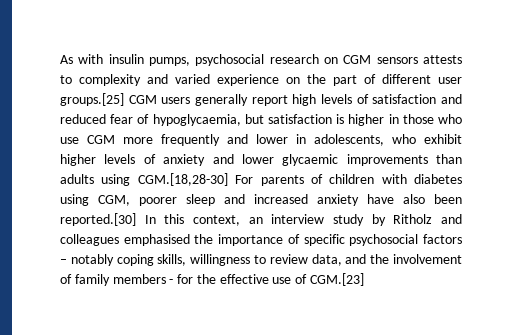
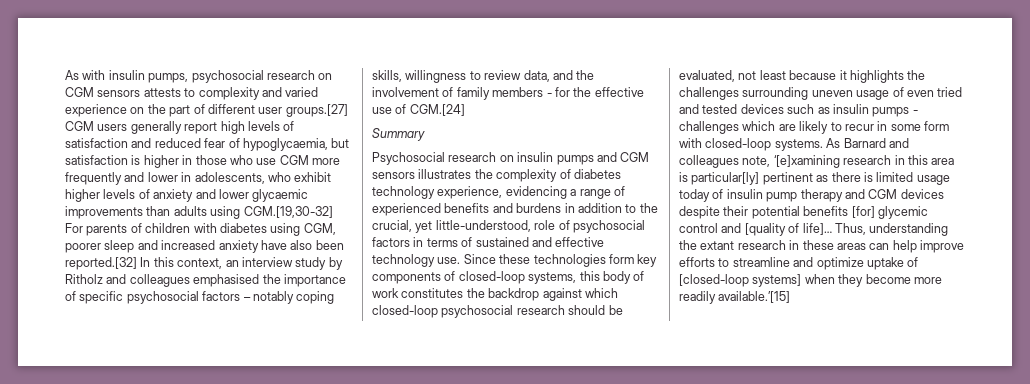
[60,93,124,106] groups.[25] -> [285,104,348,117] groups.[27]
[137,173,228,186] CGM.[18,28-30] -> [243,206,333,218] CGM.[19,30-32]
[60,213,136,226] reported.[30] -> [65,257,137,270] reported.[32]
[310,273,365,286] CGM.[23] -> [409,104,465,116] [372,128,425,141] [372,152,650,165] [372,169,621,182] [372,186,625,199] [372,203,658,216] [372,220,645,233] [372,237,605,247] [372,254,658,267] [372,271,645,284] [372,288,618,301] [372,305,623,318] [679,70,926,83] [679,87,963,100] [679,104,918,117] [679,121,949,134] [679,138,909,151] [679,155,955,168] [679,172,950,185] [679,189,944,202] [679,206,928,219] [679,223,949,236] [679,240,964,253] [679,257,919,270] [679,274,942,287] [679,291,791,304] CGM.[24] // Summary // Psychosocial research on insulin pumps and CGM sensors illustrates the complexity of diabetes technology experience, evidencing a range of experienced benefits and burdens in addition to the crucial, yet little-understood, role of psychosocial factors in terms of sustained and effective technology use. Since these technologies form key components of closed-loop systems, this body of work constitutes the backdrop against which closed-loop psychosocial research should be evaluated, not least because it highlights the challenges surrounding uneven usage of even tried and tested devices such as insulin pumps - challenges which are likely to recur in some form with closed-loop systems. As Barnard and colleagues note, ‘[e]xamining research in this area is particular[ly] pertinent as there is limited usage today of insulin pump therapy and CGM devices despite their potential benefits [for] glycemic control and [quality of life]… Thus, understanding the extant research in these areas can help improve efforts to streamline and optimize uptake of [closed-loop systems] when they become more readily available.’[15]

